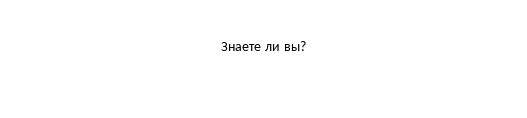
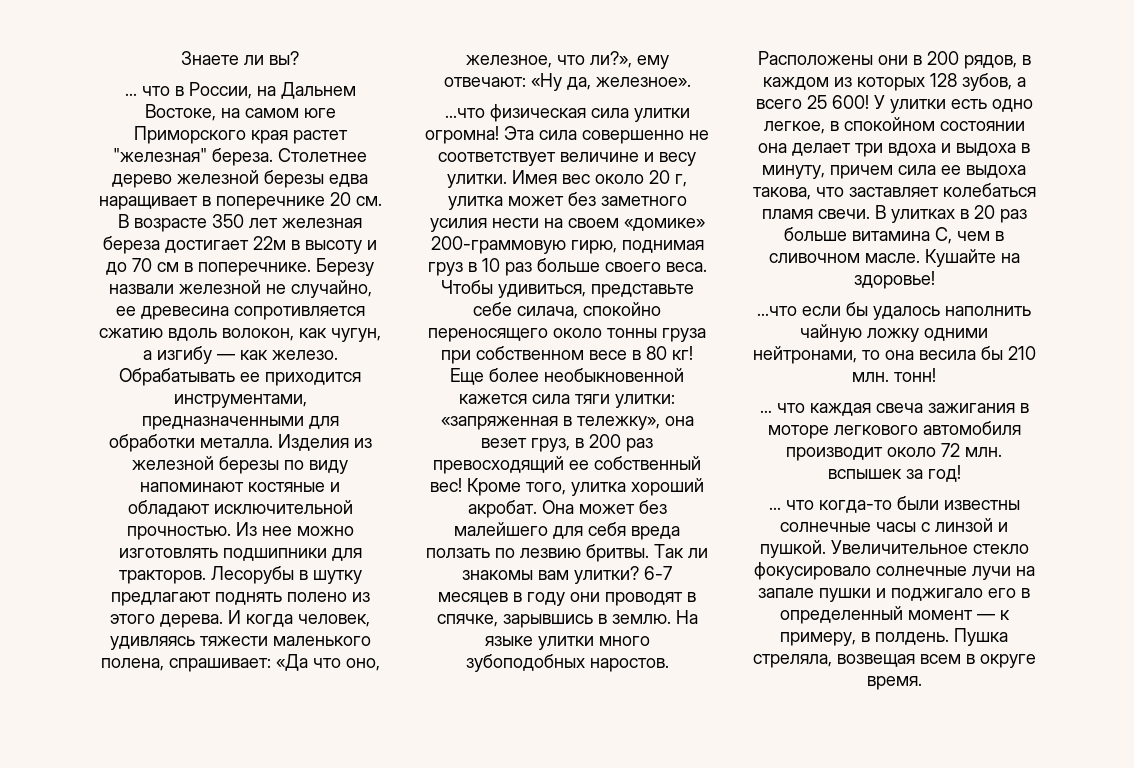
(306, 46) none -> [124,82,356,99] [144,104,336,121] [133,126,348,144] [113,148,367,166] [112,170,368,188] [98,192,382,210] [118,214,362,232] [103,236,377,254] [106,258,374,276] [108,280,372,298] [115,306,365,320] [99,328,381,342] [142,346,338,364] [119,368,361,386] [173,394,307,408] [141,416,339,430] [108,434,372,452] [132,456,348,474] [140,482,340,492] [127,500,353,517] [126,522,354,540] [118,548,362,561] [118,566,362,584] [110,592,370,606] [110,610,370,628] [109,636,371,650] [100,654,380,672] [465,51,669,69] [443,73,691,91] [444,104,690,122] [425,126,709,144] [438,152,696,166] [447,170,687,188] [447,192,687,210] [429,218,705,232] [430,236,704,254] [427,258,707,276] [440,280,694,298] [473,302,661,319] [428,328,706,342] [441,346,693,364] [450,368,684,385] [459,394,675,408] [440,416,694,430] [481,434,653,452] [433,456,701,474] [430,478,704,496] [467,500,667,518] [454,522,680,540] [426,544,708,562] [462,566,672,584] [438,592,696,606] [436,610,698,628] [484,636,650,650] [465,654,669,672] [757,51,1031,69] [762,73,1026,91] [755,95,1033,113] [763,117,1025,134] [758,143,1030,157] [762,165,1026,179] [752,183,1036,200] [761,205,1027,223] [784,227,1004,244] [768,249,1020,267] [853,271,935,289] [757,302,1031,320] [800,324,988,342] [752,346,1036,364] [852,368,936,382] [759,403,1029,416] [767,421,1021,439] [786,443,1002,461] [827,465,961,482] [768,496,1020,513] [780,518,1008,532] [759,540,1029,558] [753,562,1035,580] [758,588,1030,602] [779,606,1010,624] [780,628,1008,646] [752,654,1036,668] [866,676,922,690] // ... что в России, на Дальнем Востоке, на самом юге Приморского края растет "железная" береза. Столетнее дерево железной березы едва наращивает в поперечнике 20 см. В возрасте 350 лет железная береза достигает 22м в высоту и до 70 см в поперечнике. Березу назвали железной не случайно, ее древесина сопротивляется сжатию вдоль волокон, как чугун, а изгибу — как железо. Обрабатывать ее приходится инструментами, предназначенными для обработки металла. Изделия из железной березы по виду напоминают костяные и обладают исключительной прочностью. Из нее можно изготовлять подшипники для тракторов. Лесорубы в шутку предлагают поднять полено из этого дерева. И когда человек, удивляясь тяжести маленького полена, спрашивает: «Да что оно, железное, что ли?», ему отвечают: «Ну да, железное». // ...что физическая сила улитки огромна! Эта сила совершенно не соответствует величине и весу улитки. Имея вес около 20 г, улитка может без заметного усилия нести на своем «домике» 200-граммовую гирю, поднимая груз в 10 раз больше своего веса. Чтобы удивиться, представьте себе силача, спокойно переносящего около тонны груза при собственном весе в 80 кг! Еще более необыкновенной кажется сила тяги улитки: «запряженная в тележку», она везет груз, в 200 раз превосходящий ее собственный вес! Кроме того, улитка хороший акробат. Она может без малейшего для себя вреда ползать по лезвию бритвы. Так ли знакомы вам улитки? 6-7 месяцев в году они проводят в спячке, зарывшись в землю. На языке улитки много зубоподобных наростов. Расположены они в 200 рядов, в каждом из которых 128 зубов, а всего 25 600! У улитки есть одно легкое, в спокойном состоянии она делает три вдоха и выдоха в минуту, причем сила ее выдоха такова, что заставляет колебаться пламя свечи. В улитках в 20 раз больше витамина С, чем в сливочном масле. Кушайте на здоровье! // ...что если бы удалось наполнить чайную ложку одними нейтронами, то она весила бы 210 млн. тонн! // … что каждая свеча зажигания в моторе легкового автомобиля производит около 72 млн. вспышек за год! // ... что когда-то были известны солнечные часы с линзой и пушкой. Увеличительное стекло фокусировало солнечные лучи на запале пушки и поджигало его в определенный момент — к примеру, в полдень. Пушка стреляла, возвещая всем в округе время.

